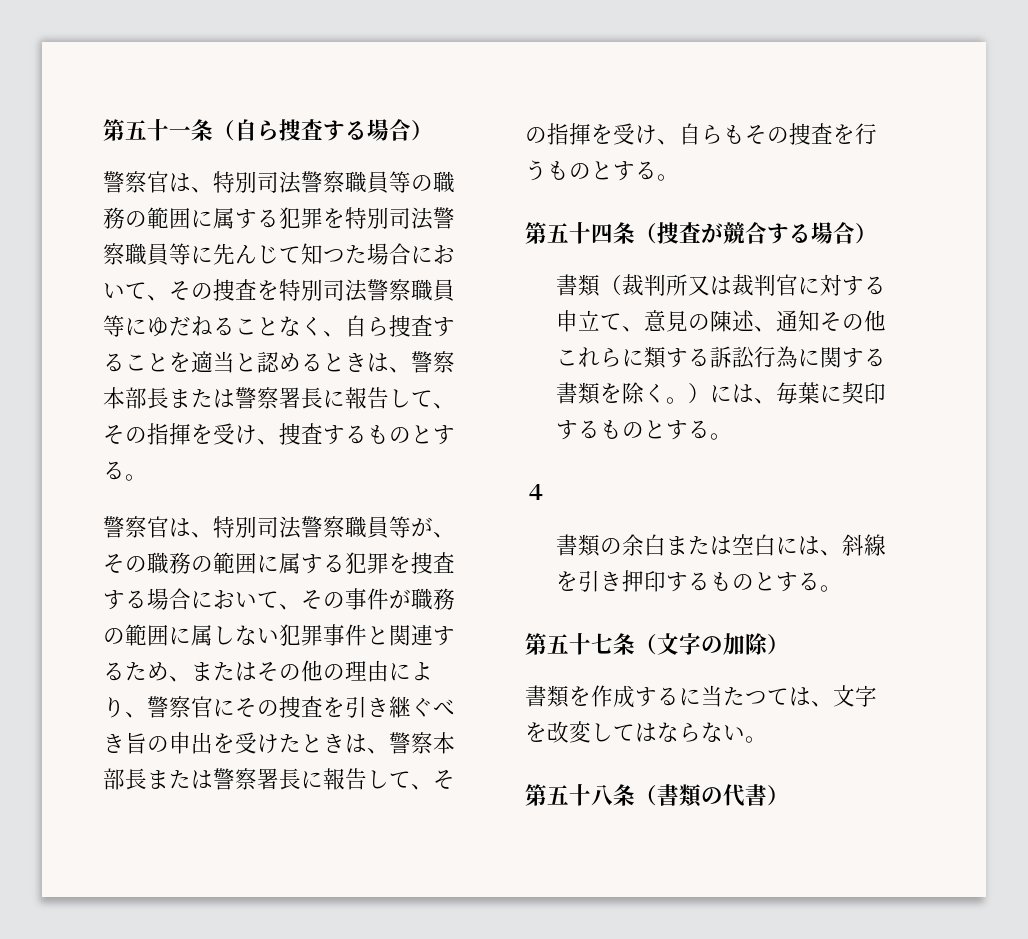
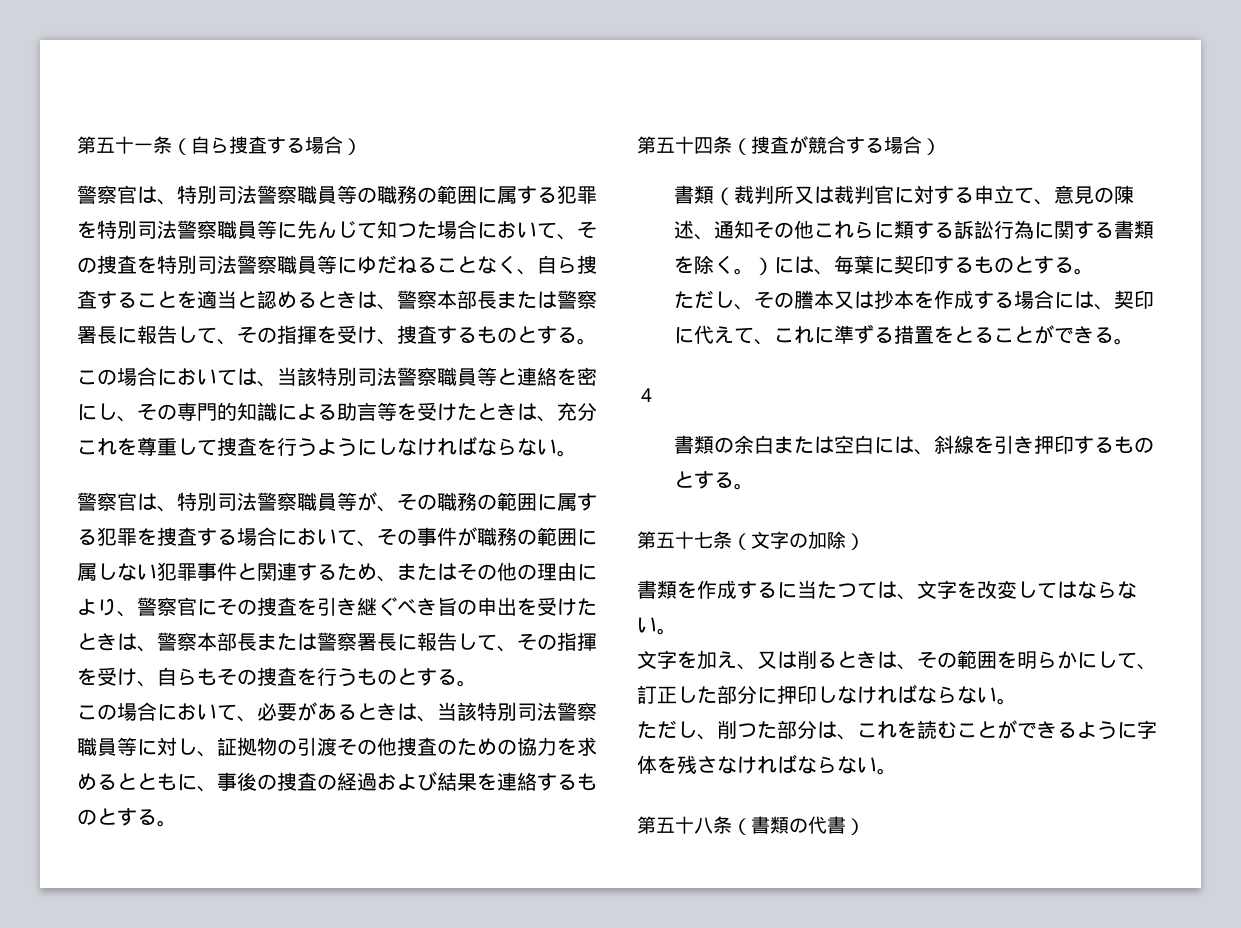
(147, 477) none -> [77,367,597,387] [77,402,597,422] [77,436,577,457] // この場合においては、当該特別司法警察職員等と連絡を密にし、その専門的知識による助言等を受けたときは、充分これを尊重して捜査を行うようにしなければならない。
(679, 177) none -> [77,702,597,722] [77,737,597,757] [77,771,597,792] [77,808,177,827] // この場合において、必要があるときは、当該特別司法警察職員等に対し、証拠物の引渡その他捜査のための協力を求めるとともに、事後の捜査の経過および結果を連絡するものとする。
(732, 436) none -> [674,290,1155,310] [674,324,1135,345] // ただし、その謄本又は抄本を作成する場合には、契印に代えて、これに準ずる措置をとることができる。
(767, 739) none -> [637,650,1157,670] [637,684,1017,705] [637,720,1157,740] [637,754,897,775] // 文字を加え、又は削るときは、その範囲を明らかにして、訂正した部分に押印しなければならない。 // ただし、削つた部分は、これを読むことができるように字体を残さなければならない。

